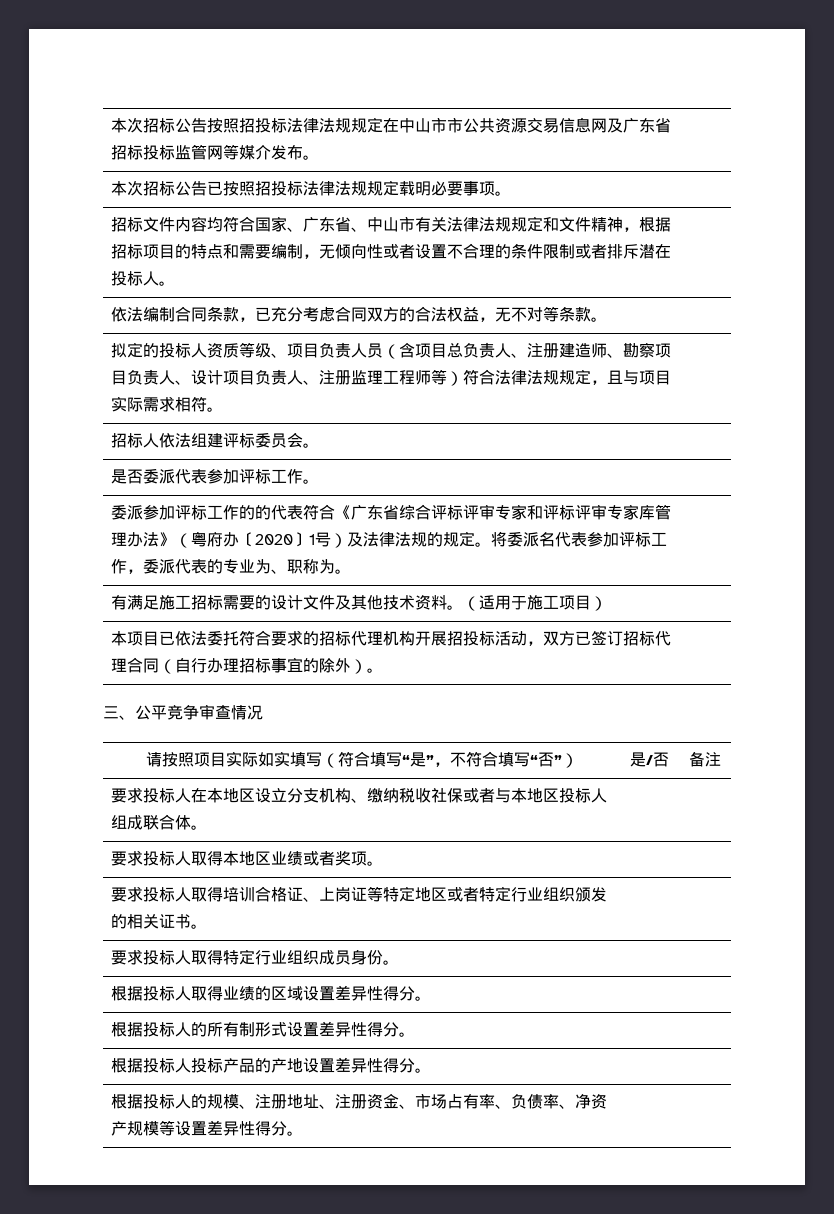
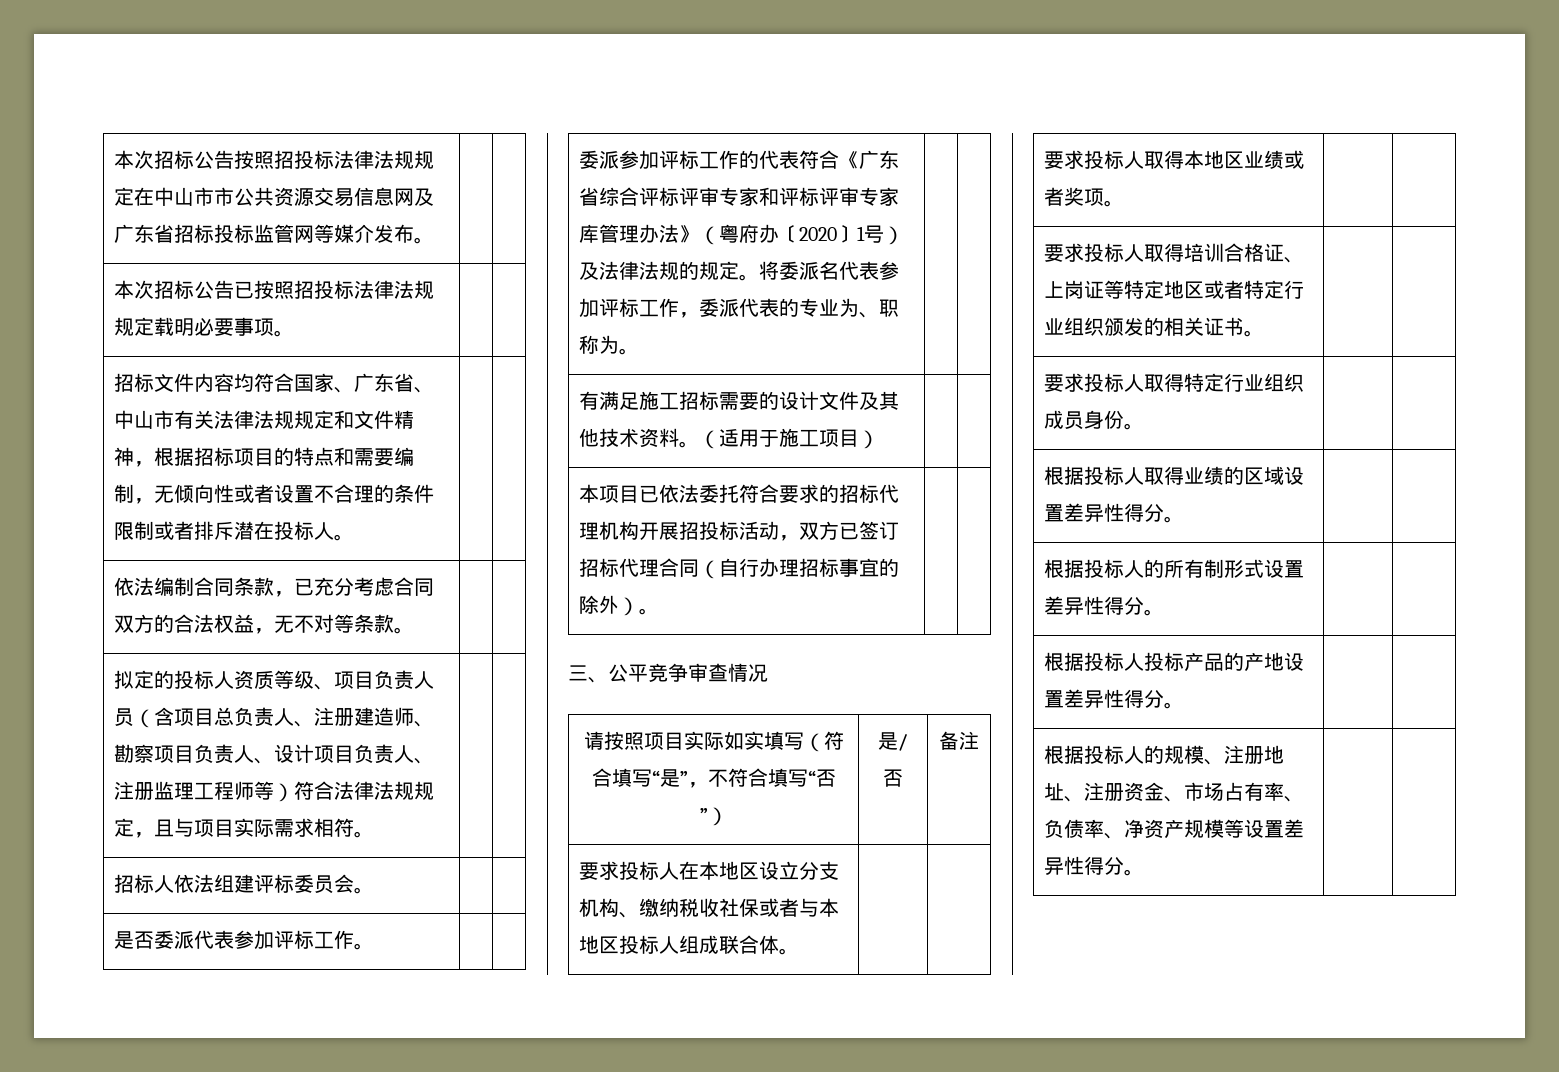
[255,505,272,520] 的 -> (760, 159) none

